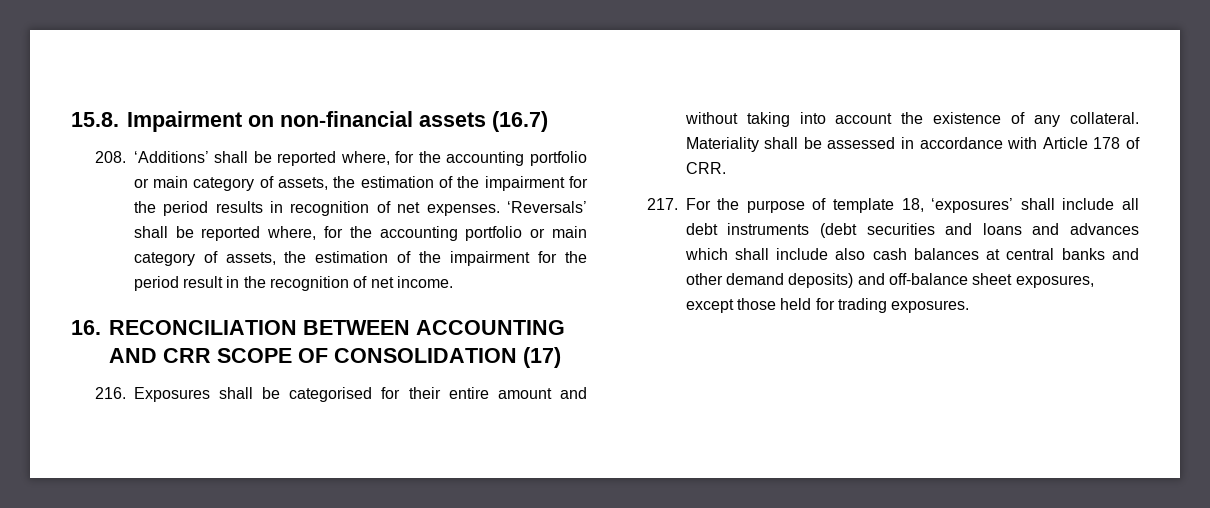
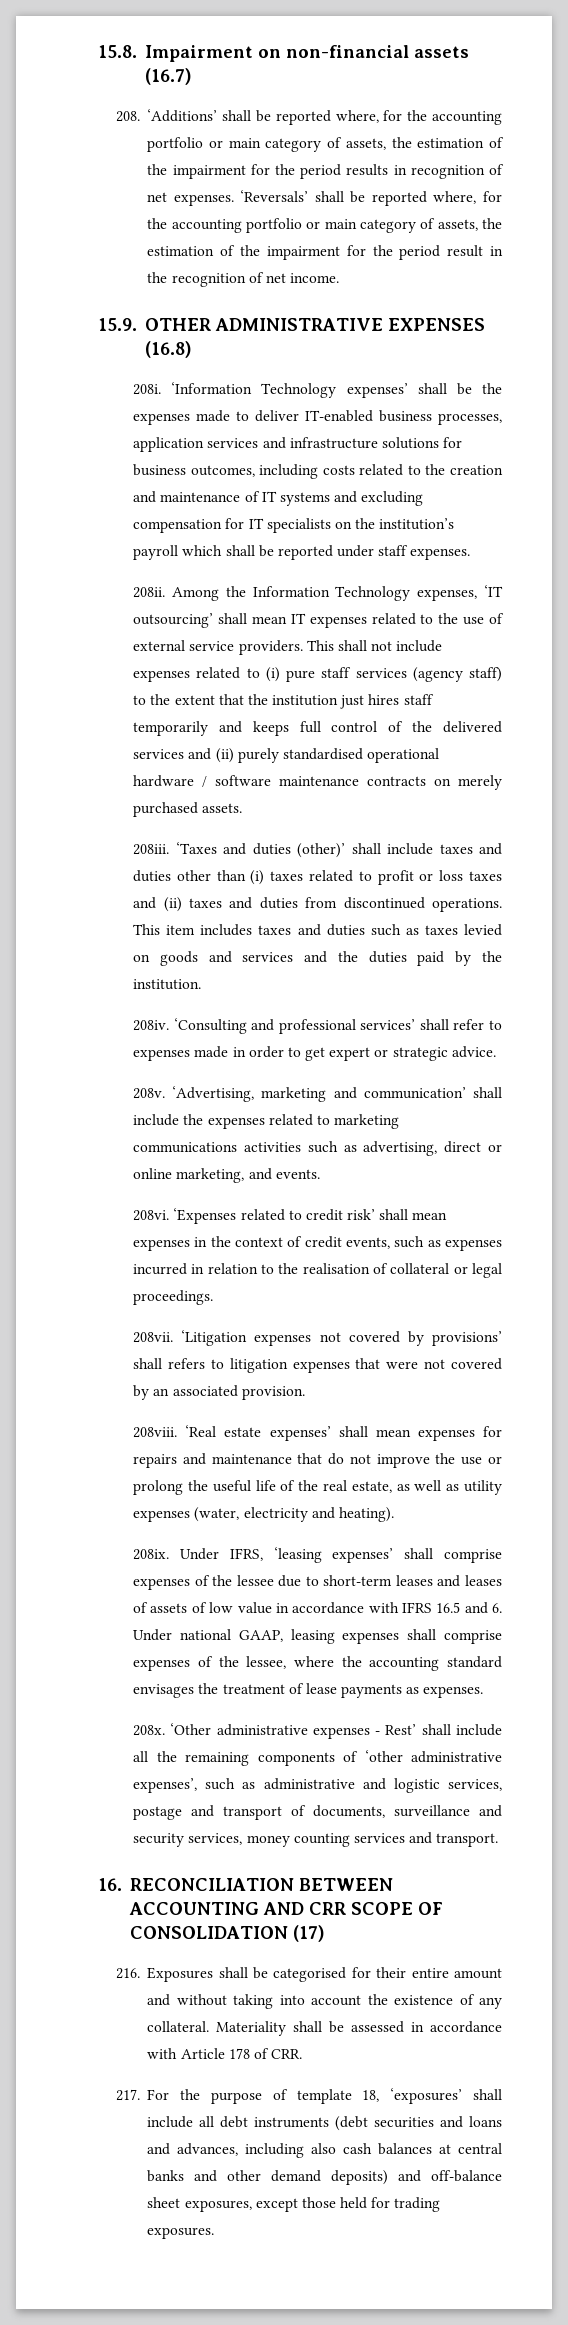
(453, 282) none -> [98,318,485,331] [144,341,192,358] [133,382,503,398] [133,410,502,425] [133,437,463,452] [133,464,503,479] [133,491,424,506] [133,518,455,533] [133,545,471,560] [133,585,503,601] [133,613,504,628] [133,640,443,655] [133,667,502,682] [133,694,434,709] [133,721,503,736] [133,748,440,763] [133,775,502,790] [133,802,243,817] [133,842,502,858] [133,870,502,885] [133,897,503,912] [133,924,502,936] [133,951,503,966] [133,979,202,990] [133,1018,502,1034] [133,1046,496,1061] [133,1086,502,1102] [133,1114,400,1129] [133,1141,502,1156] [133,1168,320,1183] [133,1208,448,1224] [133,1236,502,1251] [133,1263,502,1278] [133,1290,214,1305] [133,1330,502,1346] [133,1358,502,1373] [133,1385,305,1400] [133,1425,503,1441] [133,1453,503,1468] [133,1480,503,1495] [133,1507,394,1522] [133,1547,502,1563] [133,1575,503,1590] [133,1602,503,1614] [133,1629,502,1644] [133,1656,502,1671] [133,1683,484,1698] [133,1723,502,1739] [133,1750,502,1766] [133,1778,503,1793] [133,1805,502,1820] [133,1832,499,1847] // 15.9. OTHER ADMINISTRATIVE EXPENSES (16.8) // 208i. ‘Information Technology expenses’ shall be the expenses made to deliver IT-enabled business processes, application services and infrastructure solutions for business outcomes, including costs related to the creation and maintenance of IT systems and excluding compensation for IT specialists on the institution’s payroll which shall be reported under staff expenses. // 208ii. Among the Information Technology expenses, ‘IT outsourcing’ shall mean IT expenses related to the use of external service providers. This shall not include expenses related to (i) pure staff services (agency staff) to the extent that the institution just hires staff temporarily and keeps full control of the delivered services and (ii) purely standardised operational hardware / software maintenance contracts on merely purchased assets. // 208iii. ‘Taxes and duties (other)’ shall include taxes and duties other than (i) taxes related to profit or loss taxes and (ii) taxes and duties from discontinued operations. This item includes taxes and duties such as taxes levied on goods and services and the duties paid by the institution. // 208iv. ‘Consulting and professional services’ shall refer to expenses made in order to get expert or strategic advice. // 208v. ‘Advertising, marketing and communication’ shall include the expenses related to marketing communications activities such as advertising, direct or online marketing, and events. // 208vi. ‘Expenses related to credit risk’ shall mean expenses in the context of credit events, such as expenses incurred in relation to the realisation of collateral or legal proceedings. // 208vii. ‘Litigation expenses not covered by provisions’ shall refers to litigation expenses that were not covered by an associated provision. // 208viii. ‘Real estate expenses’ shall mean expenses for repairs and maintenance that do not improve the use or prolong the useful life of the real estate, as well as utility expenses (water, electricity and heating). // 208ix. Under IFRS, ‘leasing expenses’ shall comprise expenses of the lessee due to short-term leases and leases of assets of low value in accordance with IFRS 16.5 and 6. Under national GAAP, leasing expenses shall comprise expenses of the lessee, where the accounting standard envisages the treatment of lease payments as expenses. // 208x. ‘Other administrative expenses - Rest’ shall include all the remaining components of ‘other administrative expenses’, such as administrative and logistic services, postage and transport of documents, surveillance and security services, money counting services and transport.
[1070,223,1139,235] [684,248,829,260] advances which shall include -> [177,2143,305,2158] advances, including

